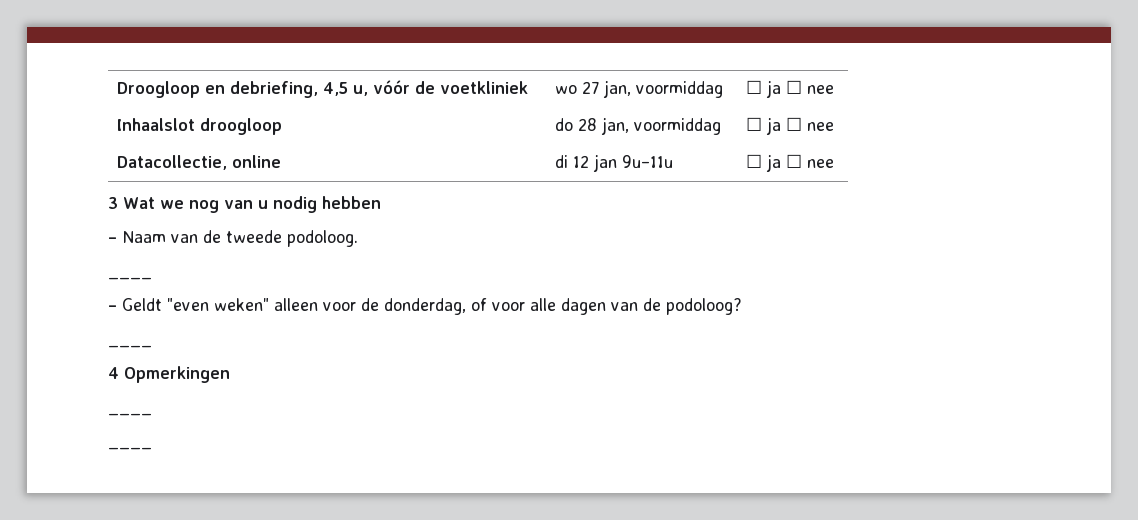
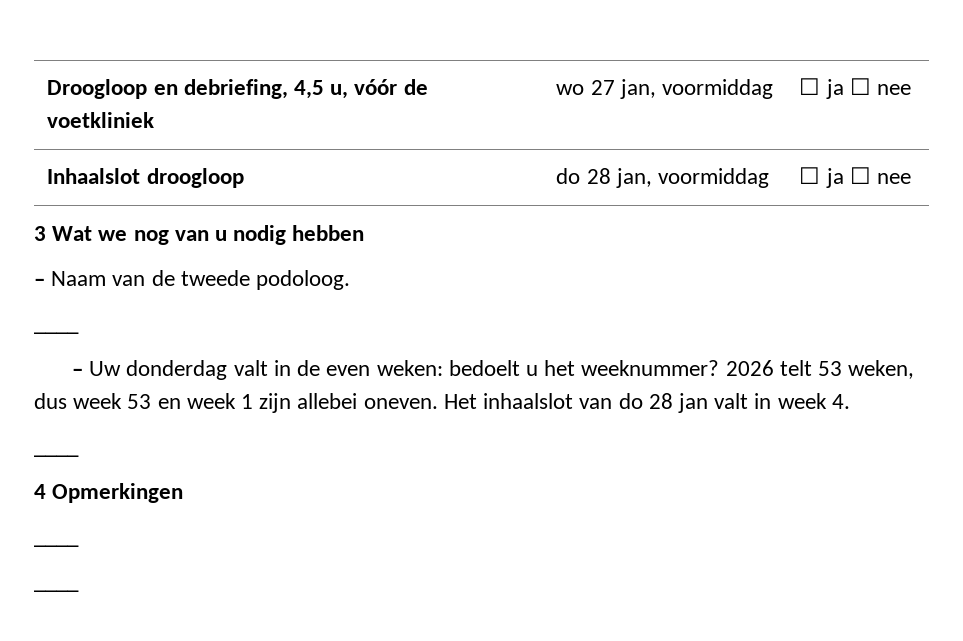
[117,155,282,170] [555,154,674,172] [746,154,835,172] // Datacollectie, online | di 12 jan 9u–11u | ☐ ja ☐ nee -> (911, 178) none
[122,298,742,315] Geldt "even weken" alleen voor de donderdag, of voor alle dagen van de podoloog? -> [89,360,915,380] [34,393,850,413] Uw donderdag valt in de even weken: bedoelt u het weeknummer? 2026 telt 53 weken, dus week 53 en week 1 zijn allebei oneven. Het inhaalslot van do 28 jan valt in week 4.

